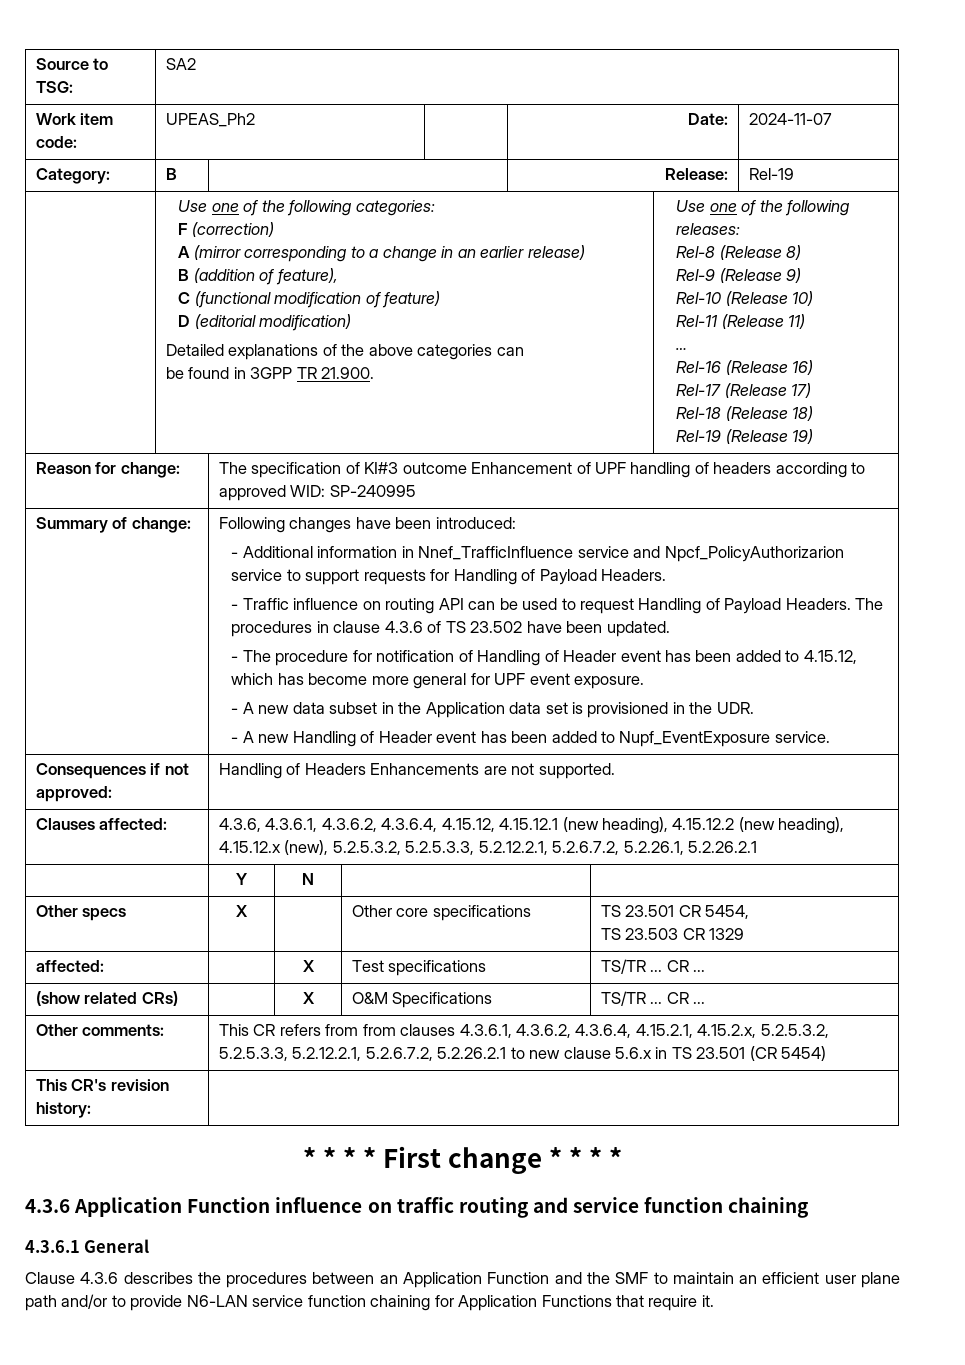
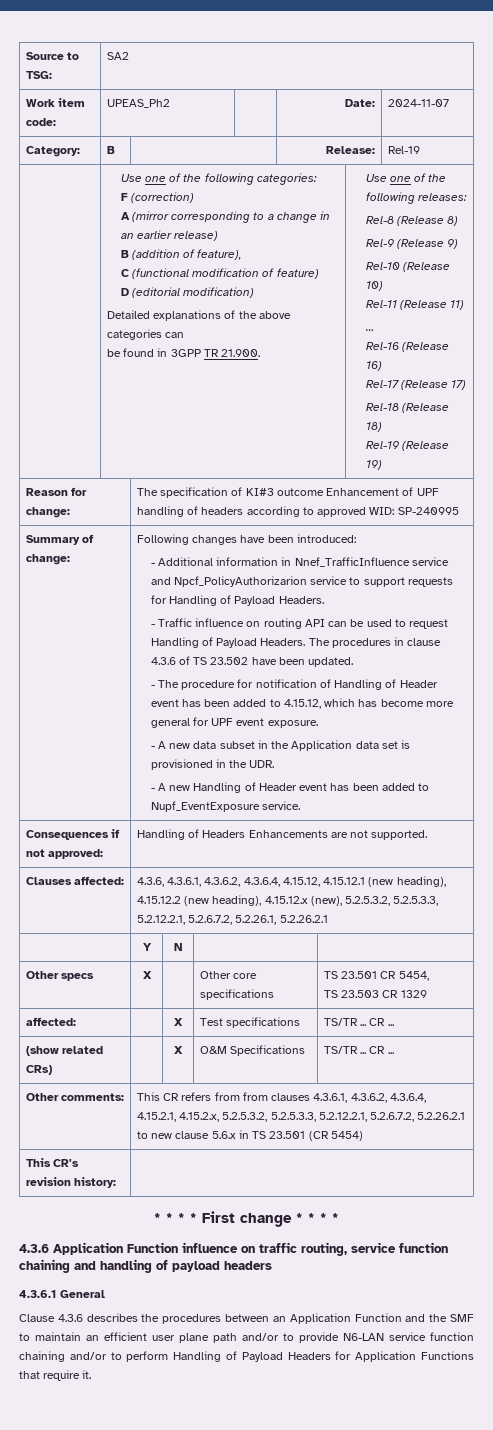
[458,1197,810,1218] routing and service function chaining -> [301,1242,448,1256] [19,1259,272,1273] routing, service function chaining and handling of payload headers
(431, 1303) none -> [69,1351,331,1362] and/or to perform Handling of Payload Headers

